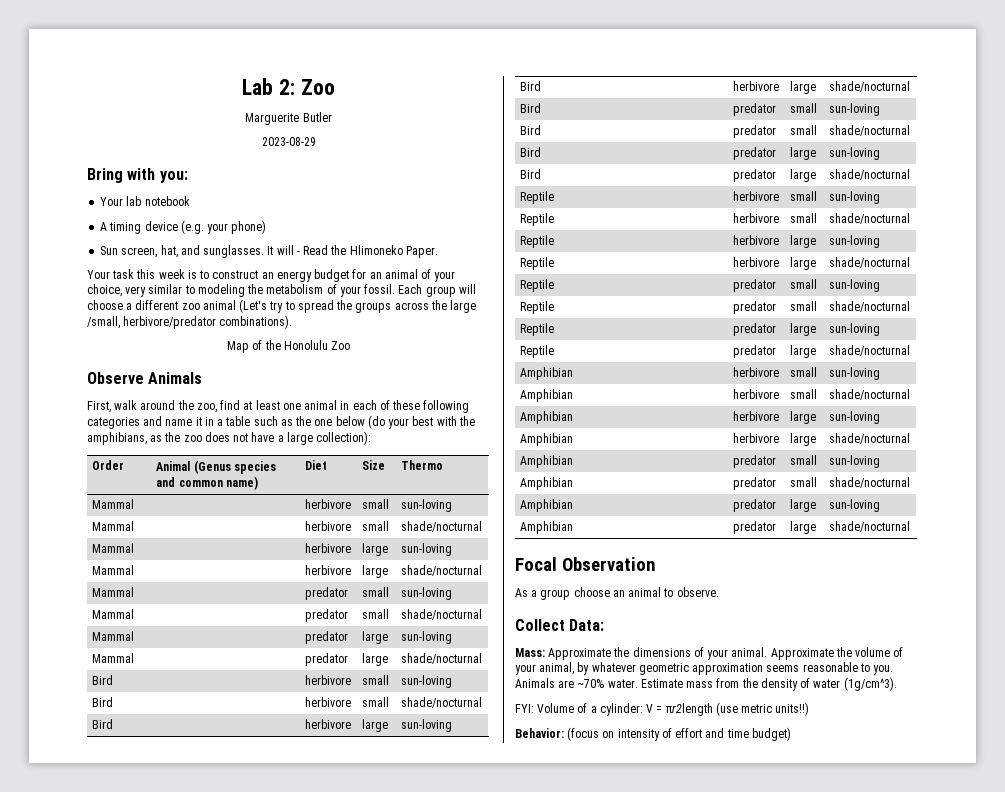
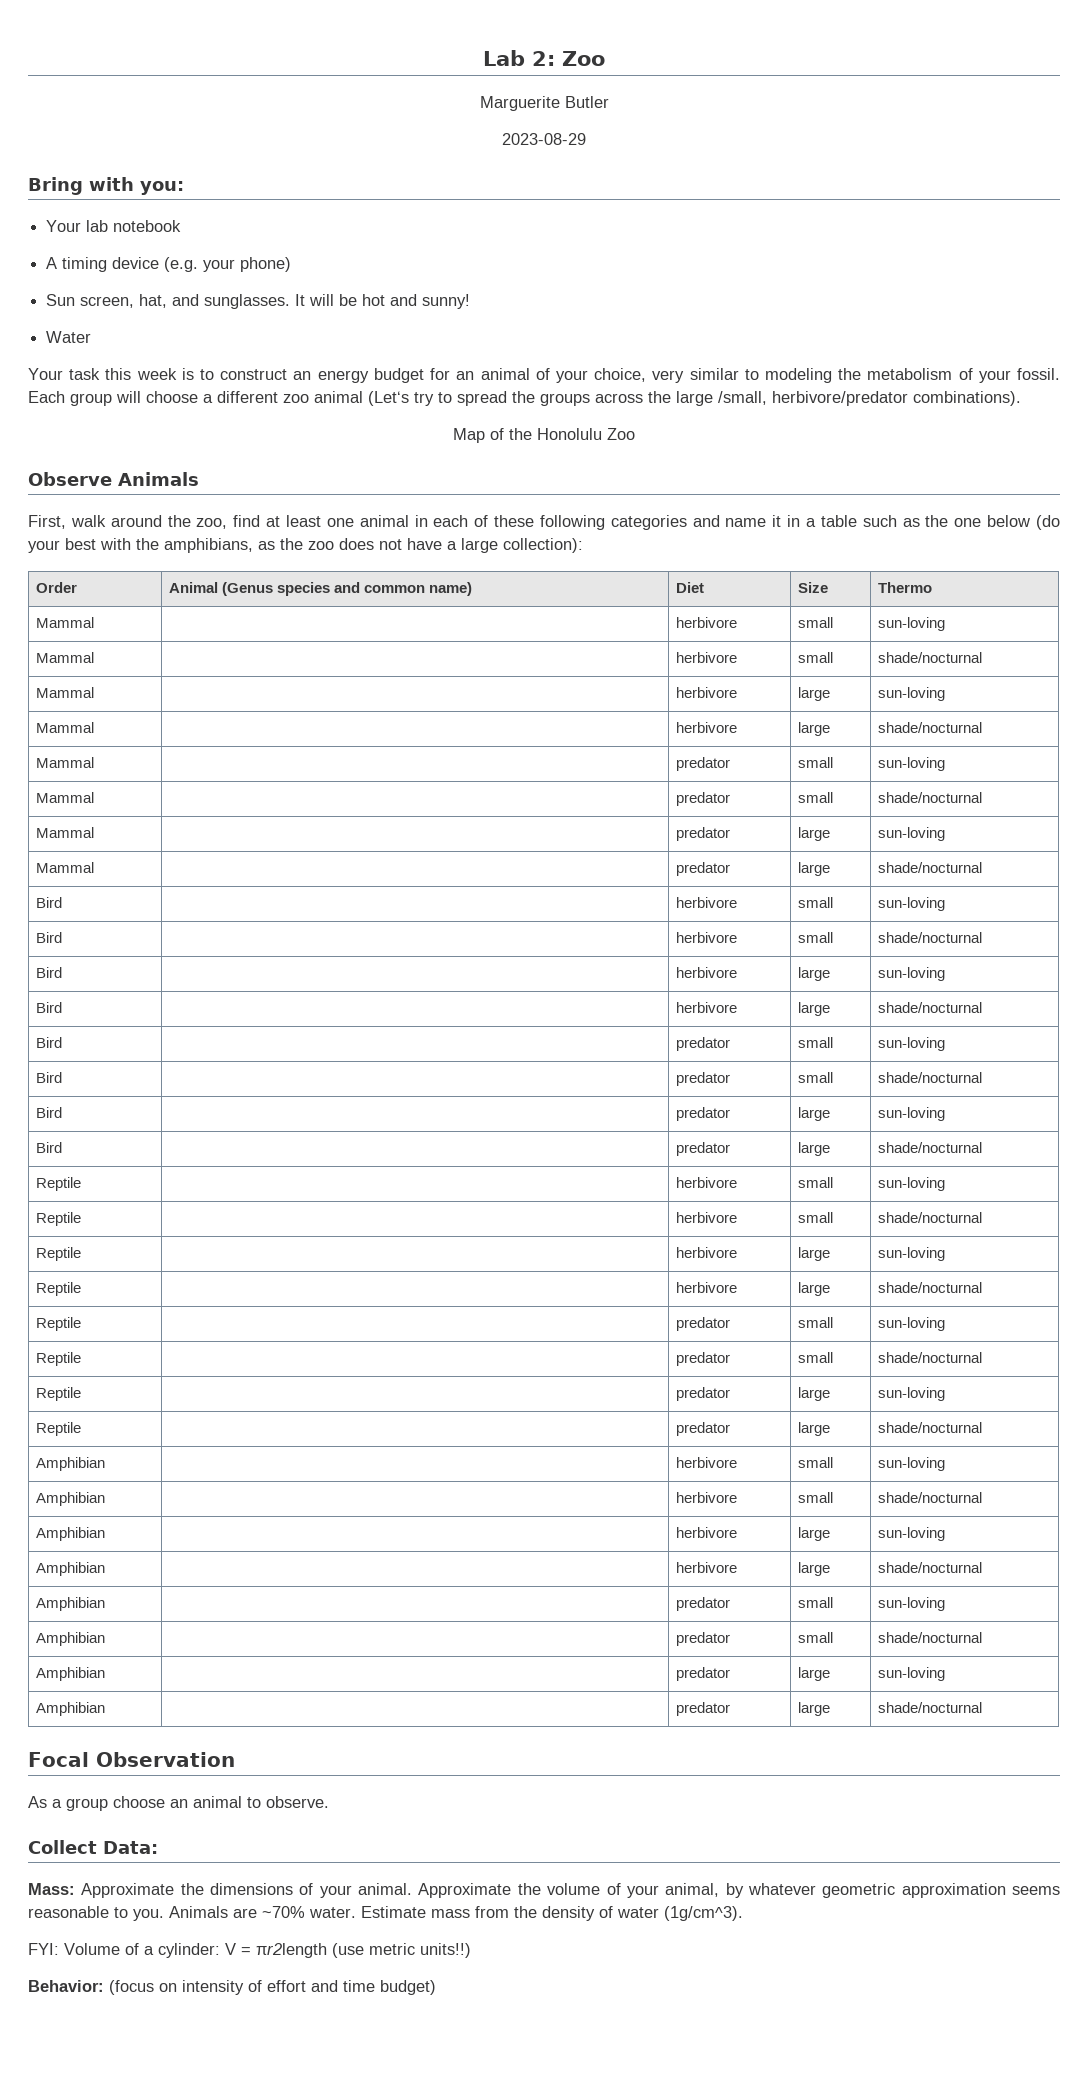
[296,245,438,258] - Read the Hlimoneko Paper. -> [339,294,471,309] [46,331,92,343] be hot and sunny! // Water

